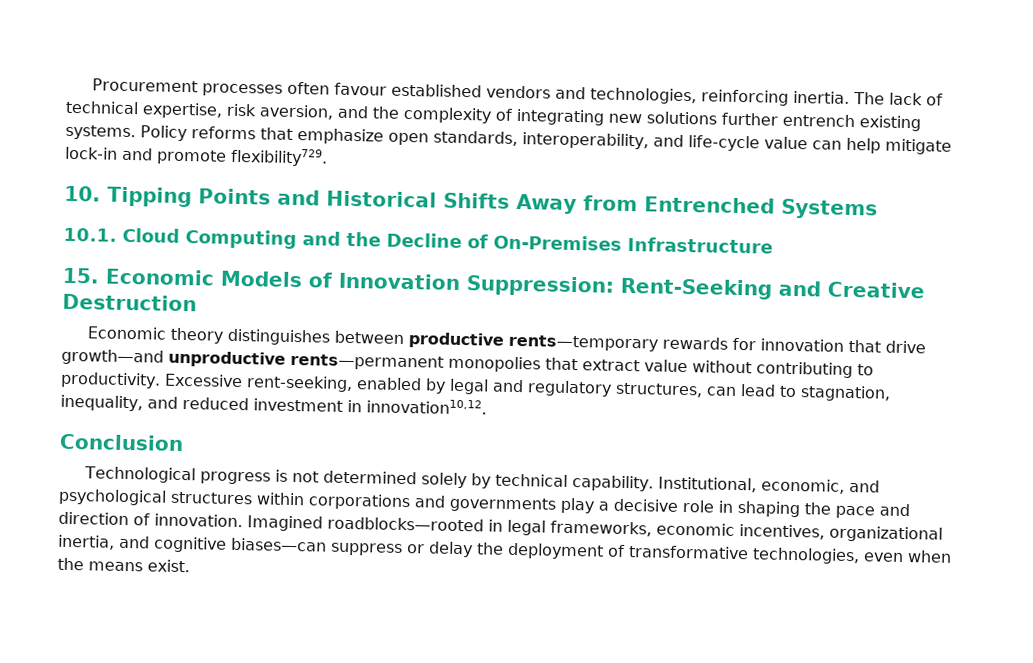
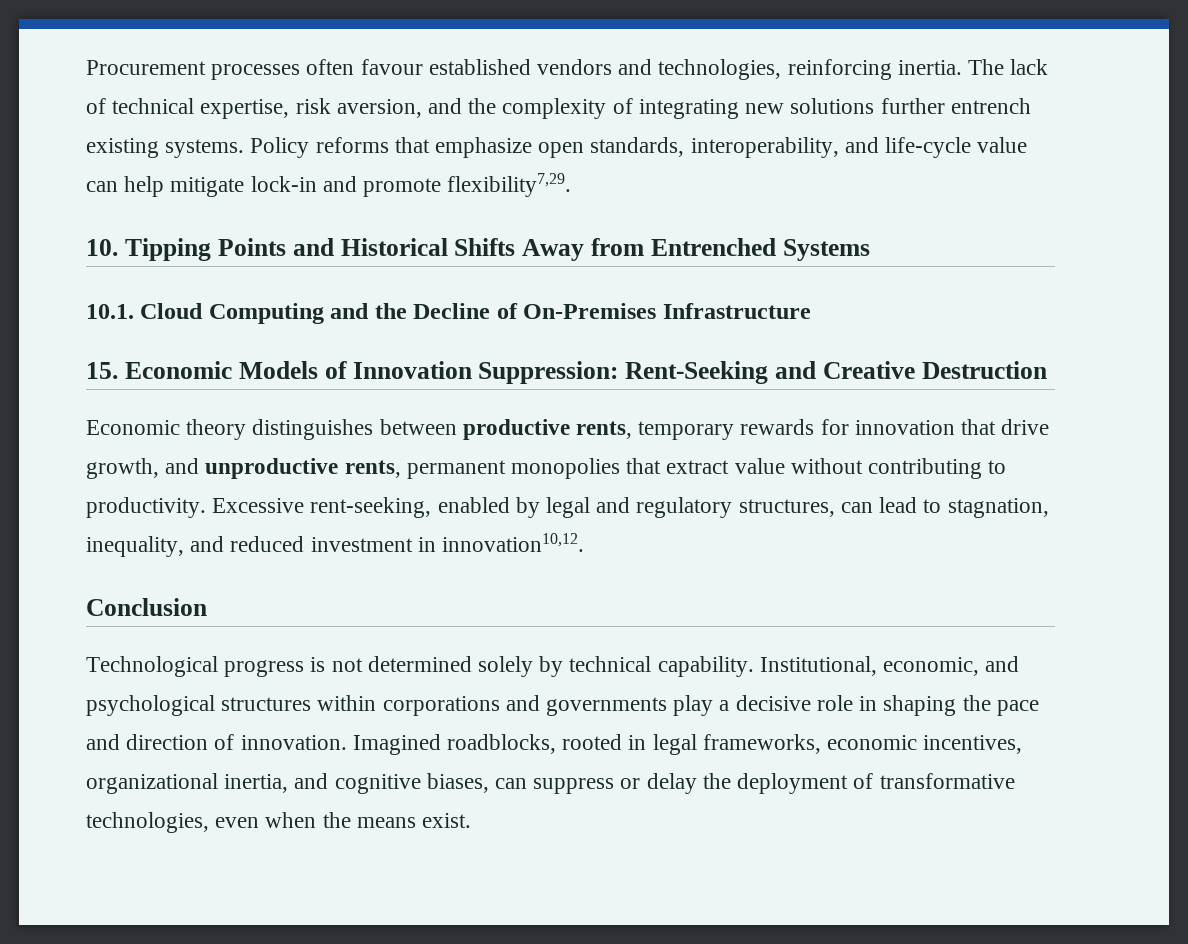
[230,147,328,167] flexibility729. -> [447,173,572,197] flexibility7,29.
[508,334,659,352] rents—temporary -> [576,421,735,440] rents, temporary
[61,348,444,371] growth—and unproductive rents—permanent -> [86,458,506,479] growth, and unproductive rents, permanent
[327,516,484,532] roadblocks—rooted -> [447,734,623,754] roadblocks, rooted
[231,537,327,552] biases—can -> [426,773,528,793] biases, can

